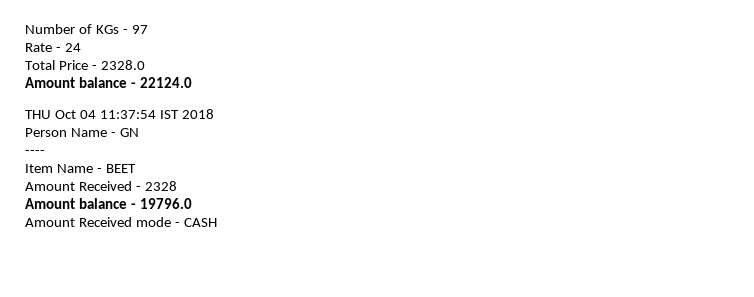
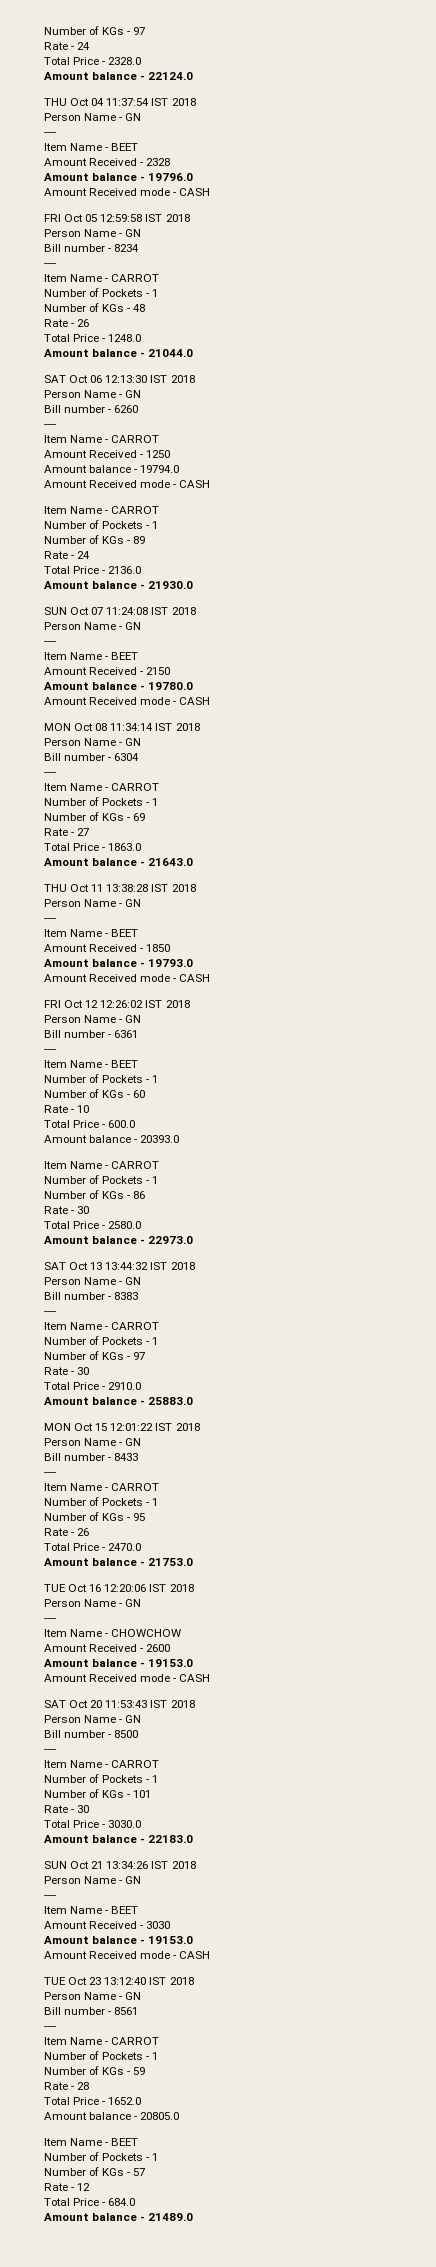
(217, 222) none -> [44,214,190,222] [44,229,142,237] [44,244,140,252] [44,263,56,267] [44,274,160,282] [44,288,159,297] [44,303,146,312] [44,319,90,327] [44,334,142,342] [44,349,194,357] [44,375,195,383] [44,390,142,398] [44,405,139,413] [44,424,56,428] [44,435,160,443] [44,450,171,458] [44,465,180,473] [44,480,211,488] [44,506,160,514] [44,520,159,529] [44,535,146,544] [44,551,91,559] [44,566,142,574] [44,581,194,589] [44,607,196,615] [44,622,142,630] [44,641,56,645] [44,652,139,660] [44,667,171,675] [44,682,194,690] [44,697,211,705] [44,723,200,731] [44,738,142,746] [44,753,140,761] [44,772,56,776] [44,783,160,791] [44,797,159,806] [44,812,146,821] [44,828,90,836] [44,843,142,851] [44,858,194,866] [44,884,196,892] [44,899,142,907] [44,918,56,922] [44,929,139,937] [44,944,171,952] [44,959,194,967] [44,974,211,982] [44,1000,190,1008] [44,1015,142,1023] [44,1030,139,1038] [44,1049,56,1053] [44,1060,139,1068] [44,1074,159,1083] [44,1089,146,1098] [44,1105,90,1113] [44,1120,136,1128] [44,1135,180,1143] [44,1161,160,1169] [44,1175,159,1184] [44,1190,146,1199] [44,1206,90,1214] [44,1221,142,1229] [44,1236,194,1244] [44,1262,195,1270] [44,1277,142,1285] [44,1292,139,1300] [44,1311,56,1315] [44,1322,160,1330] [44,1336,159,1345] [44,1351,146,1360] [44,1367,90,1375] [44,1382,142,1390] [44,1397,194,1405] [44,1423,200,1431] [44,1438,142,1446] [44,1453,139,1461] [44,1472,56,1476] [44,1483,160,1491] [44,1497,159,1506] [44,1512,146,1521] [44,1528,90,1536] [44,1543,142,1551] [44,1558,194,1566] [44,1584,194,1592] [44,1599,142,1607] [44,1618,56,1622] [44,1629,182,1637] [44,1644,171,1652] [44,1659,194,1667] [44,1674,211,1682] [44,1700,195,1708] [44,1715,142,1723] [44,1730,139,1738] [44,1749,56,1753] [44,1760,160,1768] [44,1774,159,1783] [44,1789,152,1798] [44,1805,90,1813] [44,1820,142,1828] [44,1835,194,1843] [44,1861,196,1869] [44,1876,142,1884] [44,1895,56,1899] [44,1906,139,1914] [44,1921,171,1929] [44,1936,194,1944] [44,1951,211,1959] [44,1977,194,1985] [44,1992,142,2000] [44,2007,139,2015] [44,2026,56,2030] [44,2037,160,2045] [44,2051,159,2060] [44,2066,146,2075] [44,2082,90,2090] [44,2097,142,2105] [44,2112,180,2120] [44,2138,139,2146] [44,2152,159,2161] [44,2167,146,2176] [44,2183,91,2191] [44,2198,136,2206] [44,2213,194,2221] // FRI Oct 05 12:59:58 IST 2018 // Person Name - GN // Bill number - 8234 // ---- // Item Name - CARROT // Number of Pockets - 1 // Number of KGs - 48 // Rate - 26 // Total Price - 1248.0 // Amount balance - 21044.0 // SAT Oct 06 12:13:30 IST 2018 // Person Name - GN // Bill number - 6260 // ---- // Item Name - CARROT // Amount Received - 1250 // Amount balance - 19794.0 // Amount Received mode - CASH // Item Name - CARROT // Number of Pockets - 1 // Number of KGs - 89 // Rate - 24 // Total Price - 2136.0 // Amount balance - 21930.0 // SUN Oct 07 11:24:08 IST 2018 // Person Name - GN // ---- // Item Name - BEET // Amount Received - 2150 // Amount balance - 19780.0 // Amount Received mode - CASH // MON Oct 08 11:34:14 IST 2018 // Person Name - GN // Bill number - 6304 // ---- // Item Name - CARROT // Number of Pockets - 1 // Number of KGs - 69 // Rate - 27 // Total Price - 1863.0 // Amount balance - 21643.0 // THU Oct 11 13:38:28 IST 2018 // Person Name - GN // ---- // Item Name - BEET // Amount Received - 1850 // Amount balance - 19793.0 // Amount Received mode - CASH // FRI Oct 12 12:26:02 IST 2018 // Person Name - GN // Bill number - 6361 // ---- // Item Name - BEET // Number of Pockets - 1 // Number of KGs - 60 // Rate - 10 // Total Price - 600.0 // Amount balance - 20393.0 // Item Name - CARROT // Number of Pockets - 1 // Number of KGs - 86 // Rate - 30 // Total Price - 2580.0 // Amount balance - 22973.0 // SAT Oct 13 13:44:32 IST 2018 // Person Name - GN // Bill number - 8383 // ---- // Item Name - CARROT // Number of Pockets - 1 // Number of KGs - 97 // Rate - 30 // Total Price - 2910.0 // Amount balance - 25883.0 // MON Oct 15 12:01:22 IST 2018 // Person Name - GN // Bill number - 8433 // ---- // Item Name - CARROT // Number of Pockets - 1 // Number of KGs - 95 // Rate - 26 // Total Price - 2470.0 // Amount balance - 21753.0 // TUE Oct 16 12:20:06 IST 2018 // Person Name - GN // ---- // Item Name - CHOWCHOW // Amount Received - 2600 // Amount balance - 19153.0 // Amount Received mode - CASH // SAT Oct 20 11:53:43 IST 2018 // Person Name - GN // Bill number - 8500 // ---- // Item Name - CARROT // Number of Pockets - 1 // Number of KGs - 101 // Rate - 30 // Total Price - 3030.0 // Amount balance - 22183.0 // SUN Oct 21 13:34:26 IST 2018 // Person Name - GN // ---- // Item Name - BEET // Amount Received - 3030 // Amount balance - 19153.0 // Amount Received mode - CASH // TUE Oct 23 13:12:40 IST 2018 // Person Name - GN // Bill number - 8561 // ---- // Item Name - CARROT // Number of Pockets - 1 // Number of KGs - 59 // Rate - 28 // Total Price - 1652.0 // Amount balance - 20805.0 // Item Name - BEET // Number of Pockets - 1 // Number of KGs - 57 // Rate - 12 // Total Price - 684.0 // Amount balance - 21489.0

